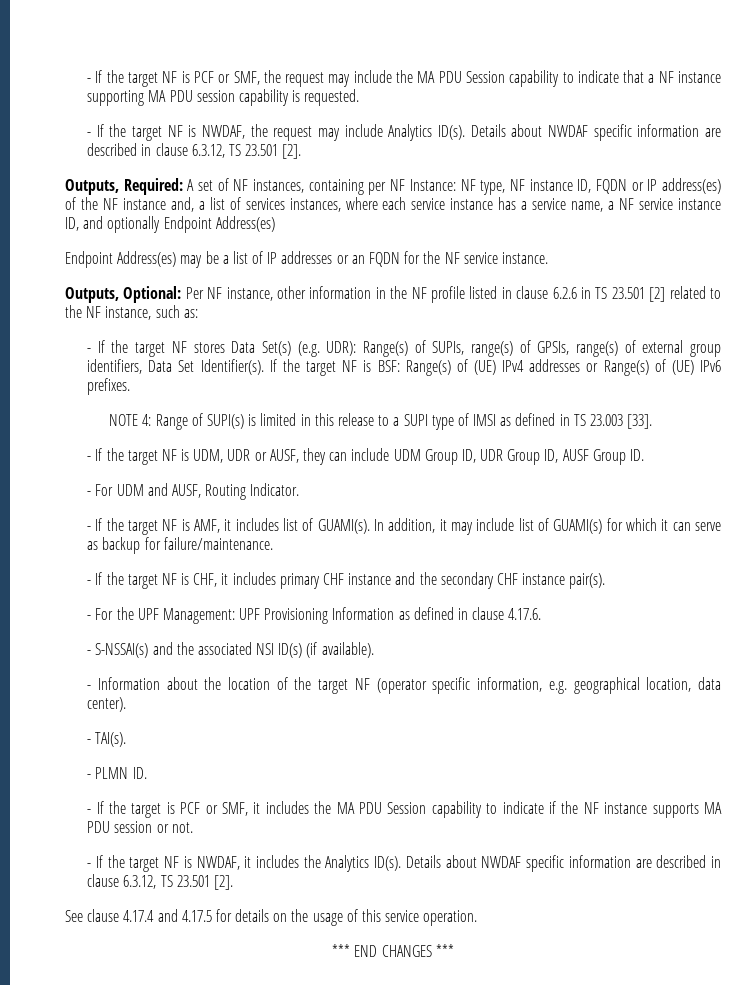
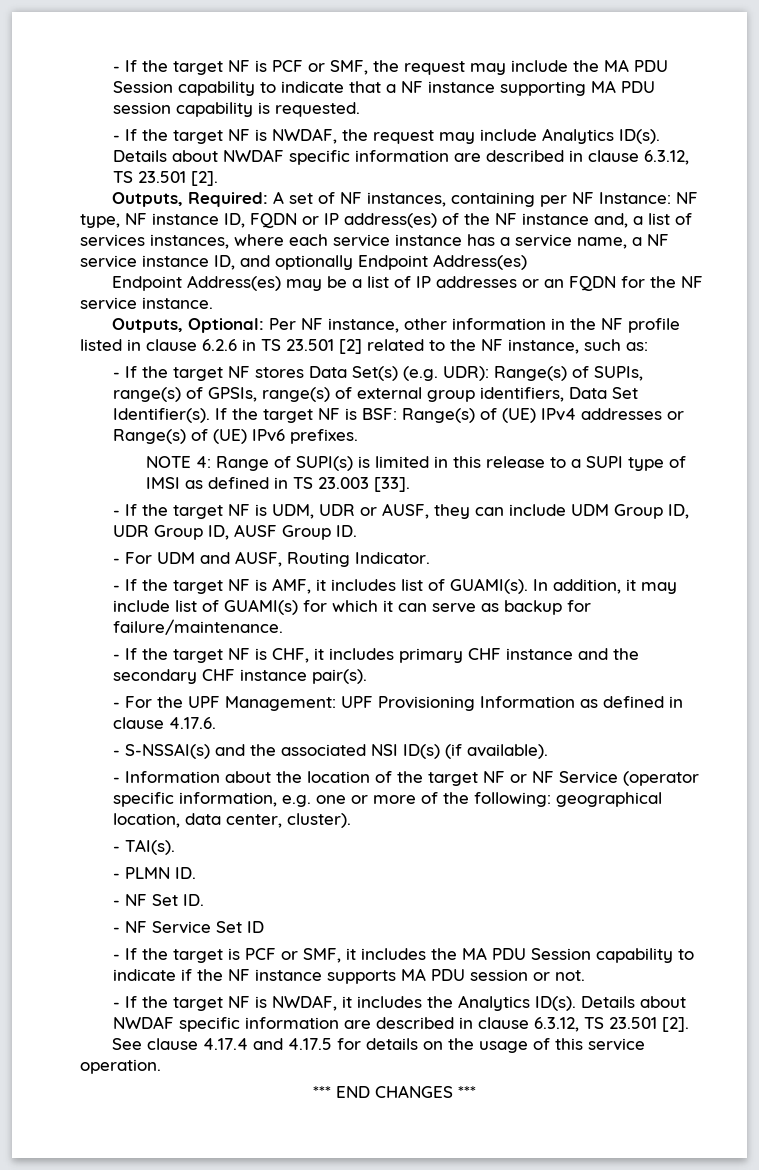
(370, 684) none -> [509,771,618,784] or NF Service
(567, 687) none -> [315,792,551,807] one or more of the following:
[87,697,127,712] center). -> [225,813,351,828] center, cluster).
(147, 773) none -> [112,894,204,906] [112,921,264,934] // - NF Set ID. // - NF Service Set ID

